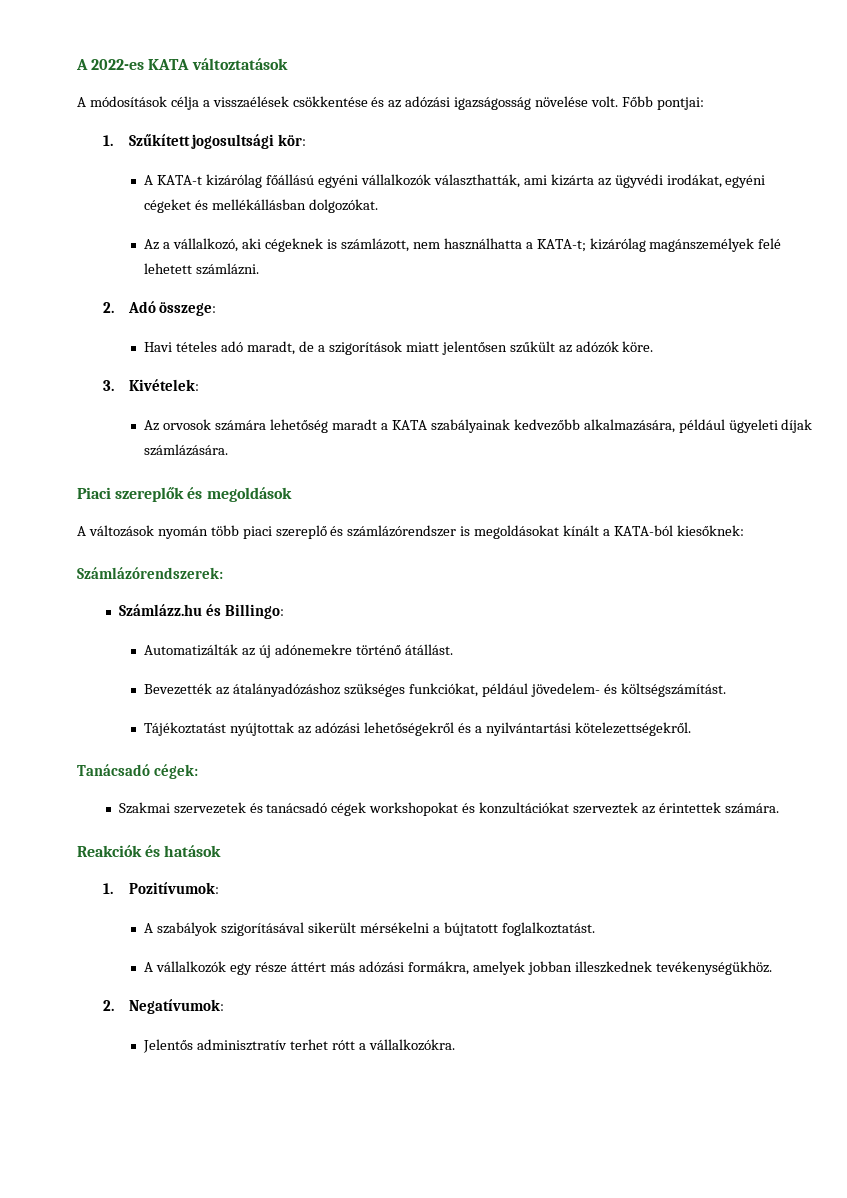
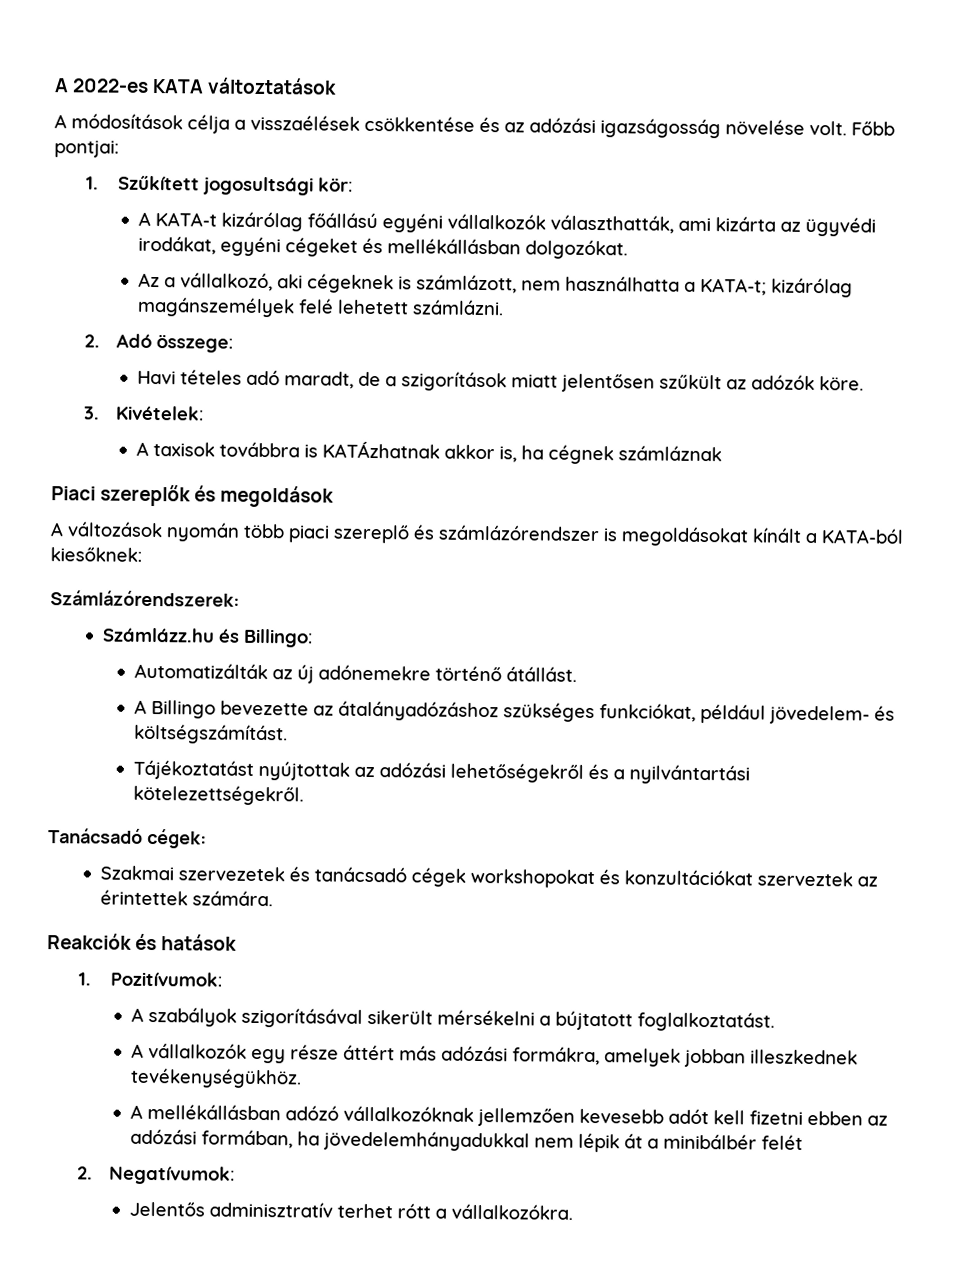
[144,419,813,433] [144,444,229,456] Az orvosok számára lehetőség maradt a KATA szabályainak kedvezőbb alkalmazására, például ügyeleti díjak számlázására. -> [135,440,722,465] A taxisok továbbra is KATÁzhatnak akkor is, ha cégnek számláznak
[144,683,213,695] Bevezették -> [133,699,309,719] A Billingo bevezette
(772, 968) none -> [129,1103,888,1127] [129,1128,803,1153] // A mellékállásban adózó vállalkozóknak jellemzően kevesebb adót kell fizetni ebben az adózási formában, ha jövedelemhányadukkal nem lépik át a minibálbér felét

